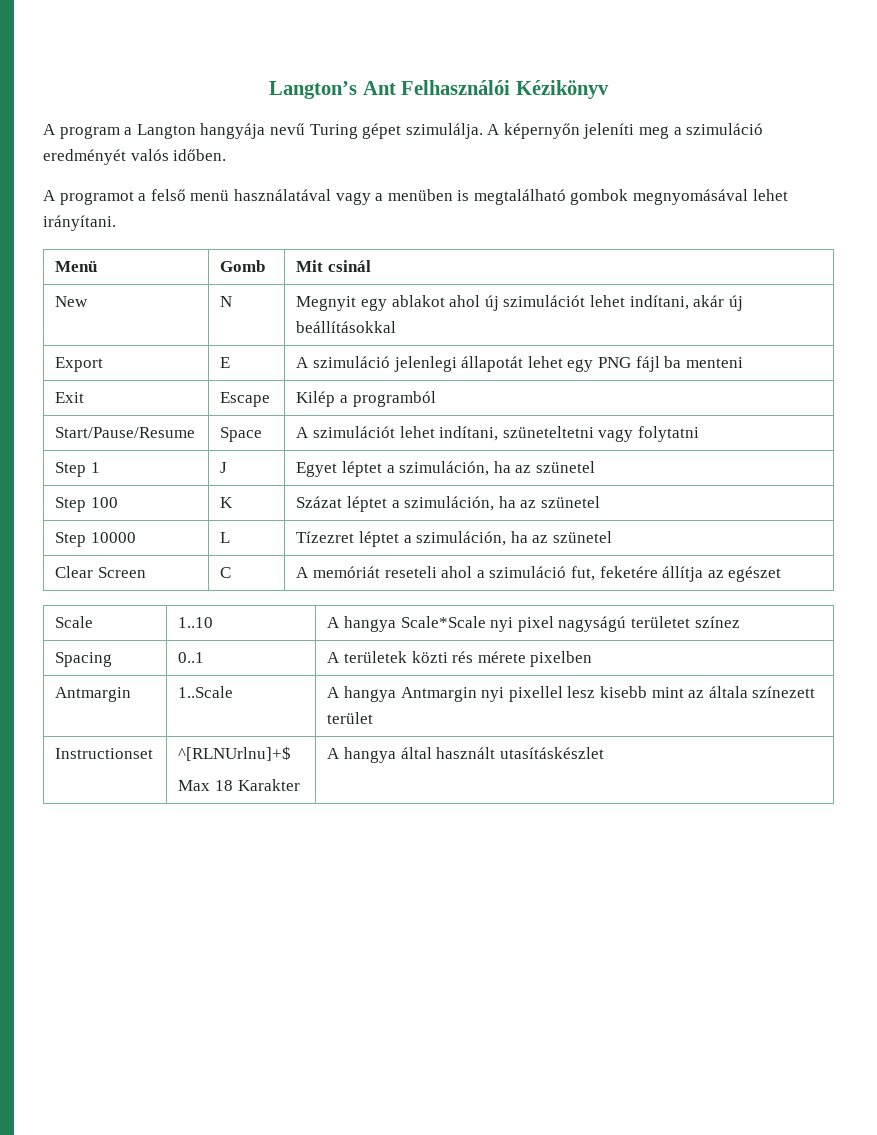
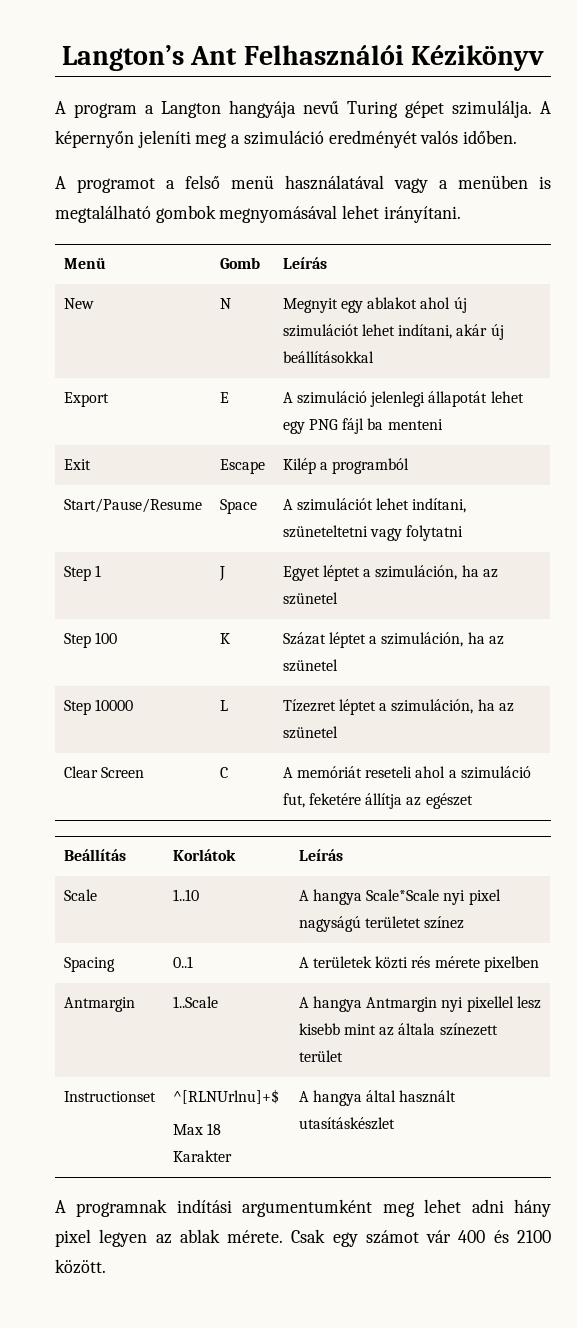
[296,260,372,272] Mit csinál -> [282,257,327,269] Leírás
(782, 574) none -> [63,849,126,861] [172,849,236,861] [298,849,343,861] // Beállítás | Korlátok | Leírás
(604, 753) none -> [55,1199,551,1217] [55,1229,551,1247] [55,1259,106,1274] // A programnak indítási argumentumként meg lehet adni hány pixel legyen az ablak mérete. Csak egy számot vár 400 és 2100 között.

